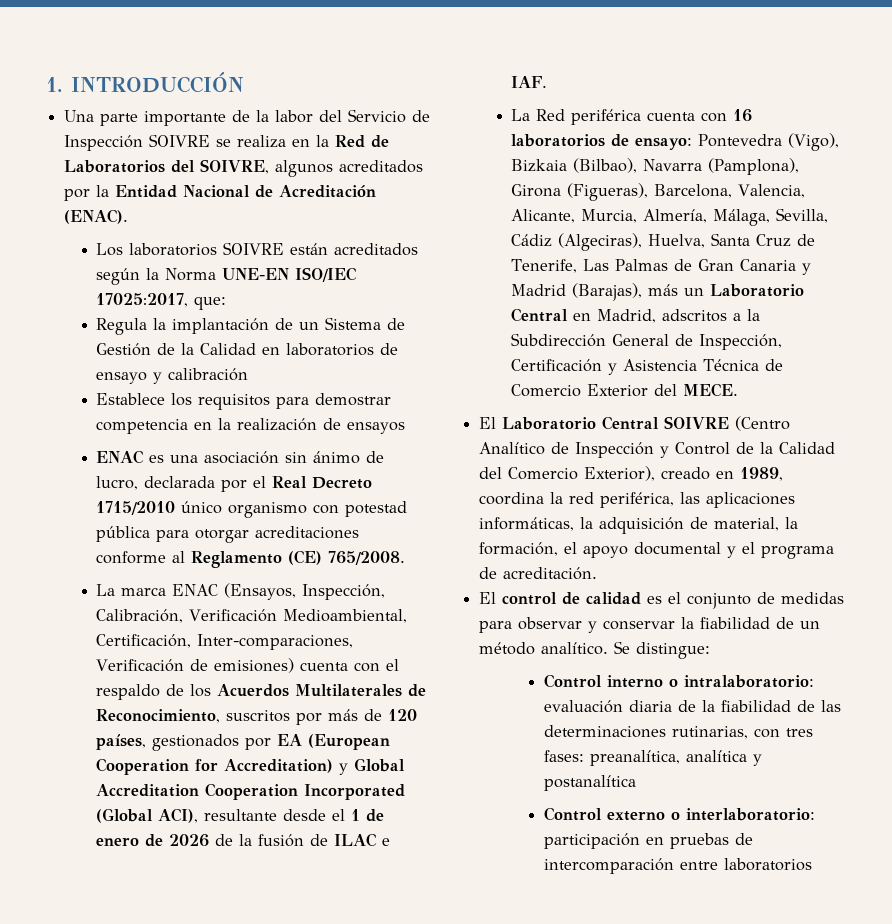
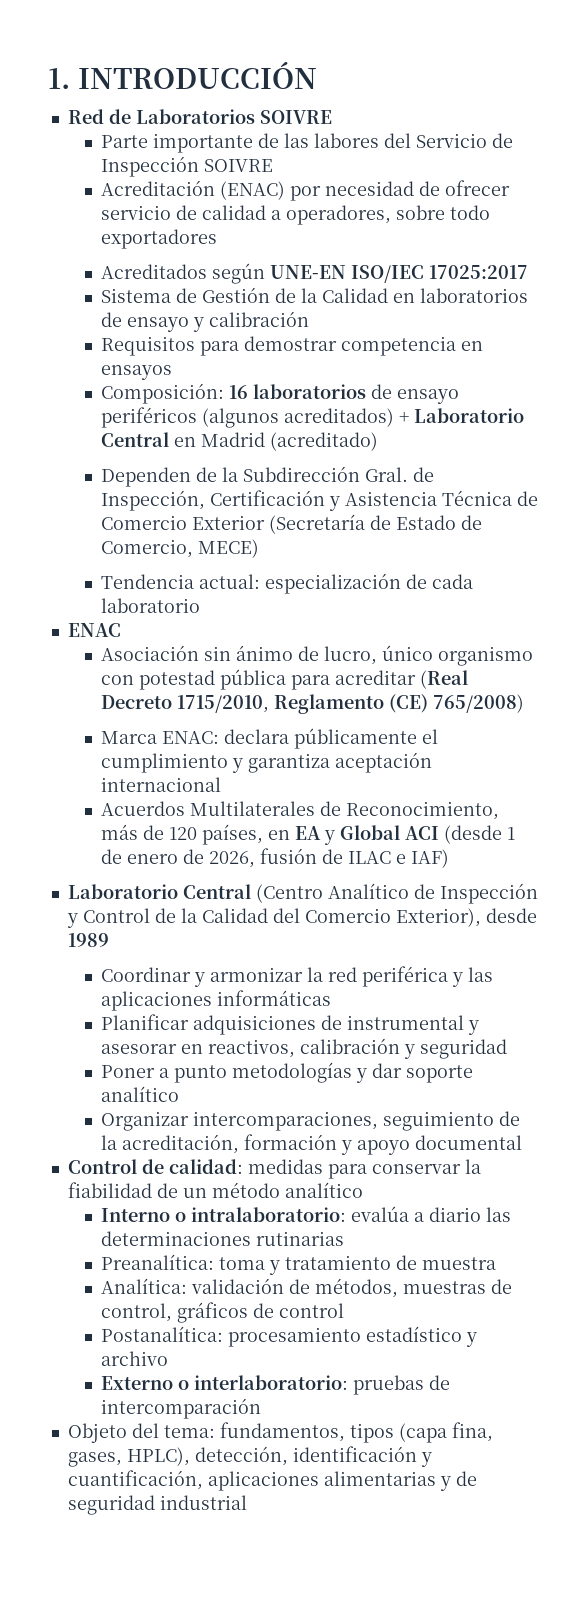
[64,110,314,126] Una parte importante de la labor -> [67,109,332,124] [100,133,379,153] Red de Laboratorios SOIVRE // Parte importante de las labores
[216,135,390,148] [64,159,424,177] [64,185,377,201] [64,209,129,224] [96,242,419,256] [96,267,358,285] [96,293,227,310] [96,318,320,335] se realiza en la Red de Laboratorios del SOIVRE, algunos acreditados por la Entidad Nacional de Acreditación (ENAC). // Los laboratorios SOIVRE están acreditados según la Norma UNE-EN ISO/IEC 17025:2017, que: // Regula la implantación de un -> [100,180,510,201] [100,205,490,225] [100,229,217,249] [100,263,528,284] // Acreditación (ENAC) por necesidad de ofrecer servicio de calidad a operadores, sobre todo exportadores // Acreditados según UNE-EN ISO/IEC 17025:2017 //
[96,393,271,410] Establece los requisitos -> [100,336,195,356] Requisitos
[218,418,406,434] [96,450,385,464] [96,476,373,492] [96,501,408,518] [96,526,360,543] [96,550,406,568] [96,583,386,600] [96,609,408,623] [96,634,354,650] [96,658,400,673] [96,684,427,700] [96,709,418,725] [96,734,391,751] [96,758,406,775] [96,783,406,800] [96,808,385,823] [96,833,391,847] [511,76,548,88] [511,109,753,125] [511,133,840,151] [511,158,800,175] [511,183,806,201] [511,208,829,226] [511,233,816,251] [511,259,812,275] [511,283,805,301] [511,308,742,323] la realización de ensayos // ENAC es una asociación sin ánimo de lucro, declarada por el Real Decreto 1715/2010 único organismo con potestad pública para otorgar acreditaciones conforme al Reglamento (CE) 765/2008. // La marca ENAC (Ensayos, Inspección, Calibración, Verificación Medioambiental, Certificación, Inter-comparaciones, Verificación de emisiones) cuenta con el respaldo de los Acuerdos Multilaterales de Reconocimiento, suscritos por más de 120 países, gestionados por EA (European Cooperation for Accreditation) y Global Accreditation Cooperation Incorporated (Global ACI), resultante desde el 1 de enero de 2026 de la fusión de ILAC e IAF. // La Red periférica cuenta con 16 laboratorios de ensayo: Pontevedra (Vigo), Bizkaia (Bilbao), Navarra (Pamplona), Girona (Figueras), Barcelona, Valencia, Alicante, Murcia, Almería, Málaga, Sevilla, Cádiz (Algeciras), Huelva, Santa Cruz de Tenerife, Las Palmas de Gran Canaria y Madrid (Barajas), más un Laboratorio Central en Madrid, adscritos a -> [100,365,172,380] [100,383,459,404] [100,407,524,428] [100,432,378,451] [100,467,217,487] ensayos // Composición: 16 laboratorios de ensayo periféricos (algunos acreditados) + Laboratorio Central en Madrid (acreditado) // Dependen de
[612,334,670,346] General -> [364,467,408,482] Gral.
[654,383,739,397] [479,416,730,430] del MECE. // El Laboratorio Central SOIVRE -> [268,514,482,534] [100,539,259,558] [100,573,473,594] [100,598,200,613] [67,623,121,637] [100,645,533,666] [100,669,468,690] [100,694,524,714] [100,728,438,749] [100,752,432,773] [100,777,221,792] [100,801,499,820] [100,824,515,845] [100,848,449,868] [67,884,251,899] (Secretaría de Estado de Comercio, MECE) // Tendencia actual: especialización de cada laboratorio // ENAC // Asociación sin ánimo de lucro, único organismo con potestad pública para acreditar (Real Decreto 1715/2010, Reglamento (CE) 765/2008) // Marca ENAC: declara públicamente el cumplimiento y garantiza aceptación internacional // Acuerdos Multilaterales de Reconocimiento, más de 120 países, en EA y Global ACI (desde 1 de enero de 2026, fusión de ILAC e IAF) // Laboratorio Central
[661,467,784,481] [479,492,796,508] [479,517,799,534] [479,542,835,559] [479,567,598,580] [479,592,845,609] [479,617,598,633] creado en 1989, coordina la red periférica, las aplicaciones informáticas, la adquisición de material, la formación, el apoyo documental y el programa de acreditación. // El control de calidad es el conjunto de medidas para observar y -> [485,908,537,923] [67,933,109,947] [100,966,493,987] [100,990,331,1011] [100,1014,479,1035] [100,1038,507,1059] [100,1062,473,1083] [100,1086,179,1102] [100,1111,520,1131] [100,1134,522,1155] [67,1159,367,1179] desde 1989 // Coordinar y armonizar la red periférica y las aplicaciones informáticas // Planificar adquisiciones de instrumental y asesorar en reactivos, calibración y seguridad // Poner a punto metodologías y dar soporte analítico // Organizar intercomparaciones, seguimiento de la acreditación, formación y apoyo documental // Control de calidad: medidas para
[541,641,711,659] [543,674,814,688] [543,700,841,713] [543,725,813,739] [543,750,762,766] [543,775,636,791] [543,807,815,821] [543,833,753,849] [543,858,812,874] analítico. Se distingue: // Control interno o intralaboratorio: evaluación diaria de la fiabilidad de las determinaciones rutinarias, con tres fases: preanalítica, analítica y postanalítica // Control externo o interlaboratorio: participación en pruebas de intercomparación entre laboratorios -> [284,1182,363,1198] [100,1206,511,1222] [100,1231,344,1246] [100,1254,496,1275] [100,1278,512,1298] [100,1302,344,1323] [100,1326,477,1347] [100,1351,168,1366] [100,1375,450,1395] [100,1398,261,1419] [67,1422,493,1443] [67,1446,432,1467] [67,1470,477,1491] [67,1495,247,1515] analítico // Interno o intralaboratorio: evalúa a diario las determinaciones rutinarias // Preanalítica: toma y tratamiento de muestra // Analítica: validación de métodos, muestras de control, gráficos de control // Postanalítica: procesamiento estadístico y archivo // Externo o interlaboratorio: pruebas de intercomparación // Objeto del tema: fundamentos, tipos (capa fina, gases, HPLC), detección, identificación y cuantificación, aplicaciones alimentarias y de seguridad industrial

